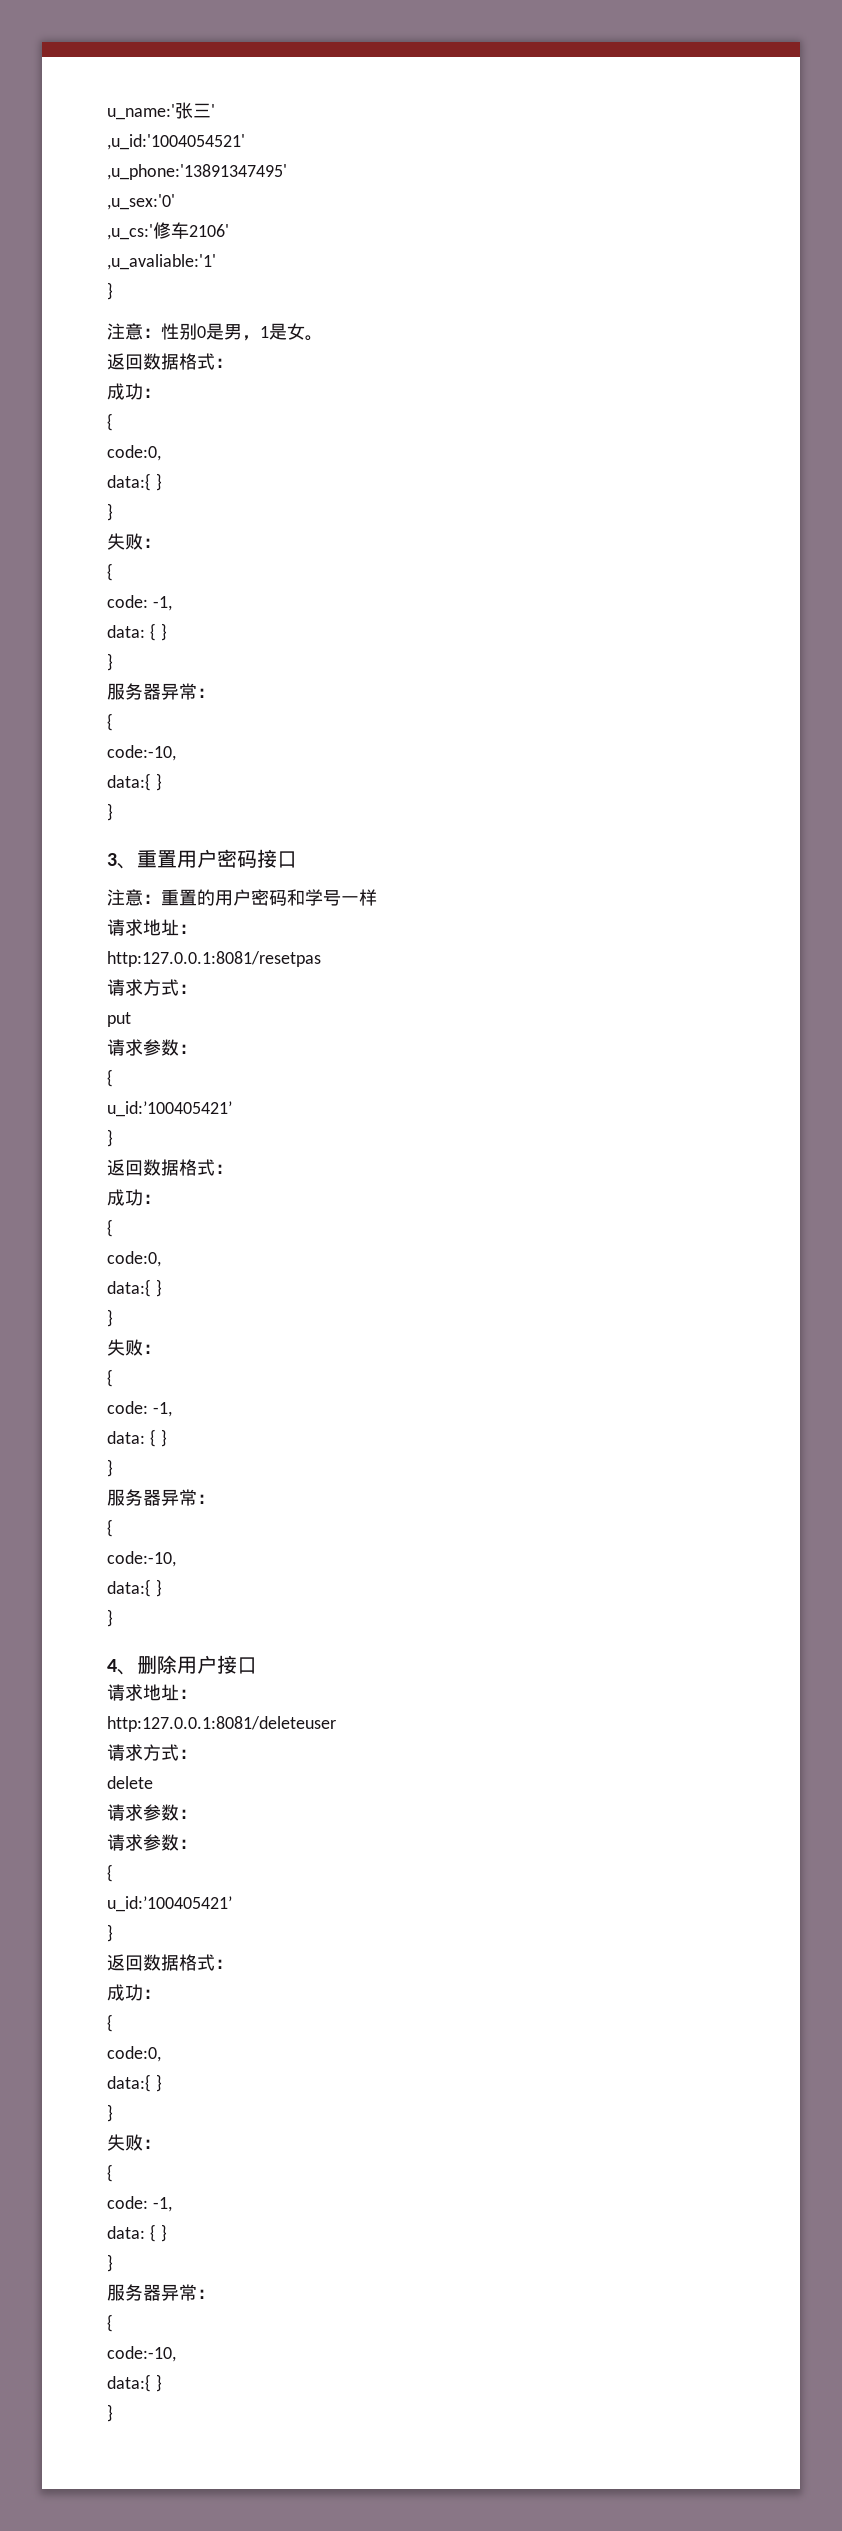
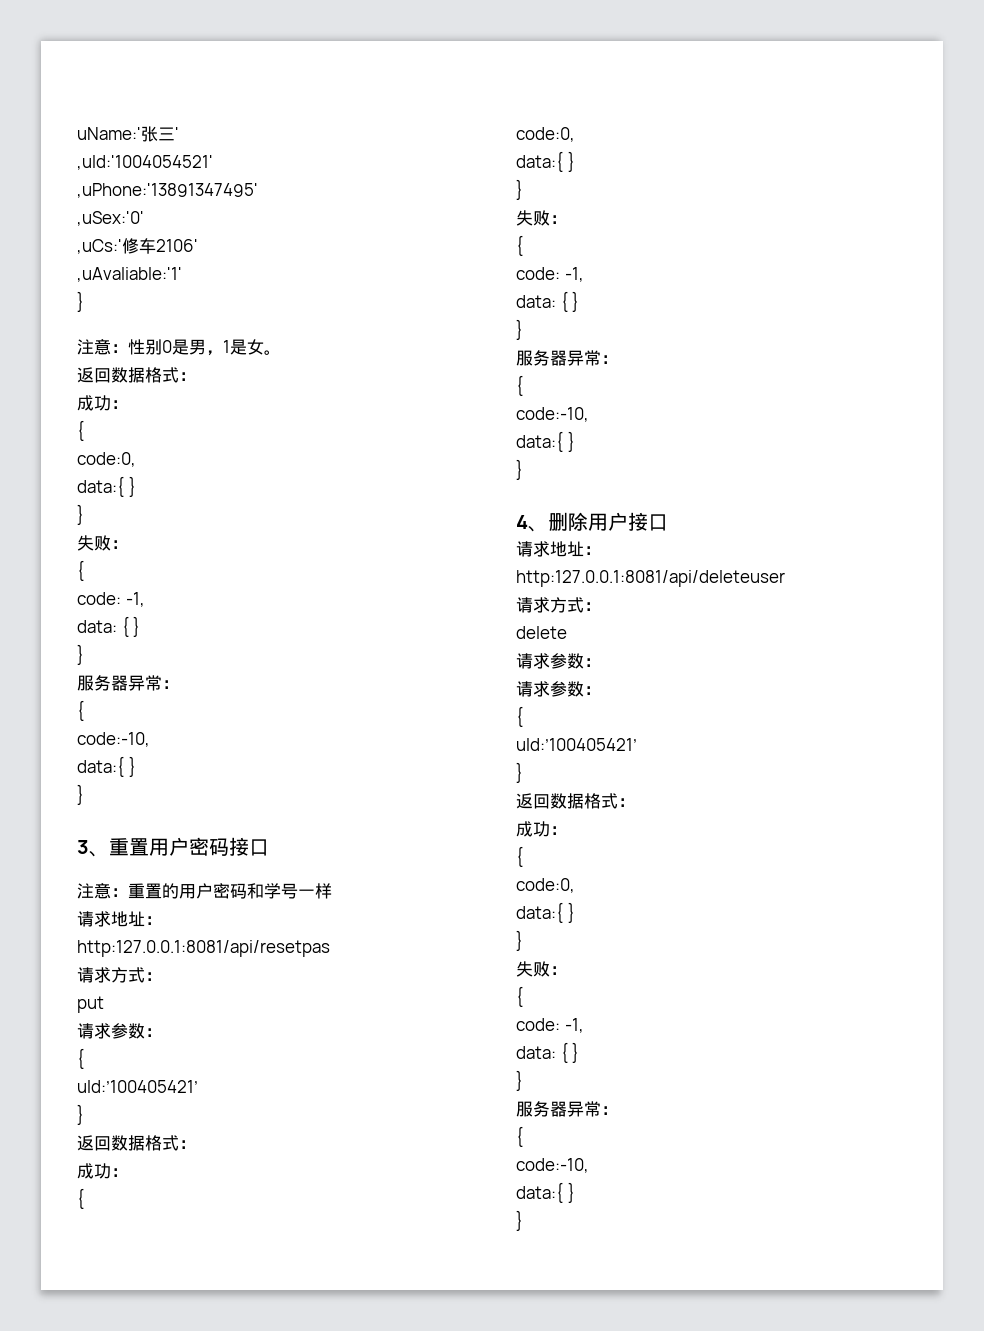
[107,104,175,120] u_name:' -> [77,127,141,140] uName:'
[107,134,245,150] [107,164,287,180] [107,194,175,210] [107,224,153,240] ,u_id:'1004054521' // ,u_phone:'13891347495' // ,u_sex:'0' // ,u_cs:' -> [77,155,213,170] [77,183,258,198] [77,211,144,226] [77,239,122,254] ,uId:'1004054521' // ,uPhone:'13891347495' // ,uSex:'0' // ,uCs:'
[107,254,216,270] ,u_avaliable:'1' -> [77,267,182,282] ,uAvaliable:'1'
[107,951,321,967] http:127.0.0.1:8081/resetpas -> [77,940,330,957] http:127.0.0.1:8081/api/resetpas
[107,1101,232,1117] u_id:’100405421’ -> [77,1080,198,1093] uId:’100405421’
[107,1716,336,1732] http:127.0.0.1:8081/deleteuser -> [516,570,785,587] http:127.0.0.1:8081/api/deleteuser
[107,1896,232,1912] u_id:’100405421’ -> [516,738,637,751] uId:’100405421’

